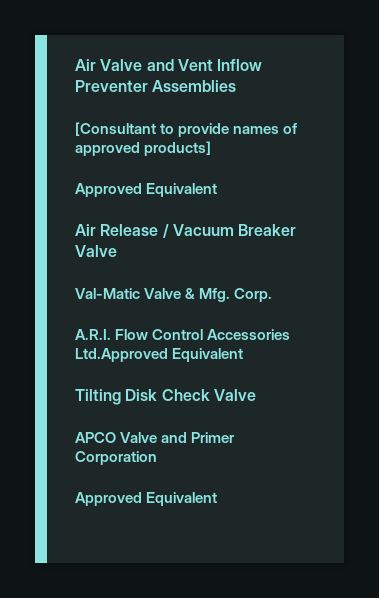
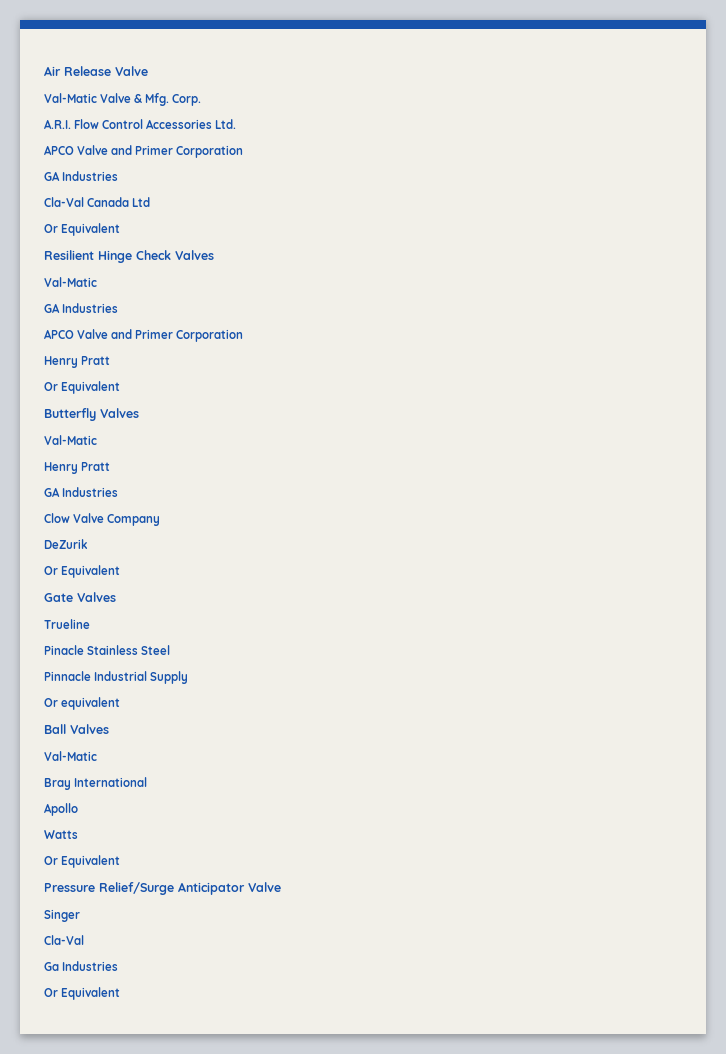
[75,59,263,71] [75,80,237,92] [75,122,298,137] [75,141,212,156] [75,183,218,197] [75,224,297,238] Air Valve and Vent Inflow Preventer Assemblies // [Consultant to provide names of approved products] // Approved Equivalent // Air Release / Vacuum Breaker -> [44,66,111,76] Air Release
[75,348,244,362] [75,389,256,405] [75,432,236,443] [75,451,157,465] [75,492,142,506] Ltd.Approved Equivalent // Tilting Disk Check Valve // APCO Valve and Primer Corporation // Approved -> [215,119,237,129] [44,145,244,158] [44,171,119,181] [44,197,151,207] [44,223,121,236] [44,250,214,263] [44,277,97,287] [44,303,119,313] [44,329,244,342] [44,356,111,368] [44,381,121,394] [44,408,139,421] [44,435,97,445] [44,462,111,474] [44,487,119,497] [44,513,161,526] [44,539,88,549] [44,565,121,578] [44,592,116,602] [44,619,90,629] [44,645,171,655] [44,671,189,684] [44,697,121,710] [44,724,109,734] [44,751,97,761] [44,777,148,790] [44,803,78,816] [44,830,78,839] [44,855,121,868] [44,882,281,895] [44,909,80,922] [44,935,84,945] [44,961,119,971] [44,988,58,997] Ltd. // APCO Valve and Primer Corporation // GA Industries // Cla-Val Canada Ltd // Or Equivalent // Resilient Hinge Check Valves // Val-Matic // GA Industries // APCO Valve and Primer Corporation // Henry Pratt // Or Equivalent // Butterfly Valves // Val-Matic // Henry Pratt // GA Industries // Clow Valve Company // DeZurik // Or Equivalent // Gate Valves // Trueline // Pinacle Stainless Steel // Pinnacle Industrial Supply // Or equivalent // Ball Valves // Val-Matic // Bray International // Apollo // Watts // Or Equivalent // Pressure Relief/Surge Anticipator Valve // Singer // Cla-Val // Ga Industries // Or

